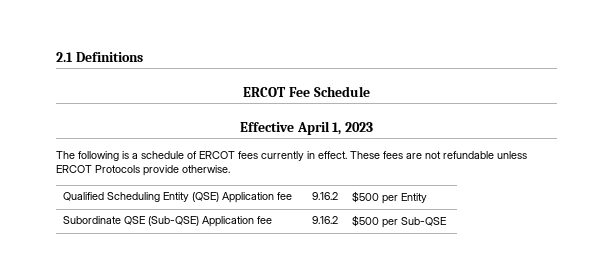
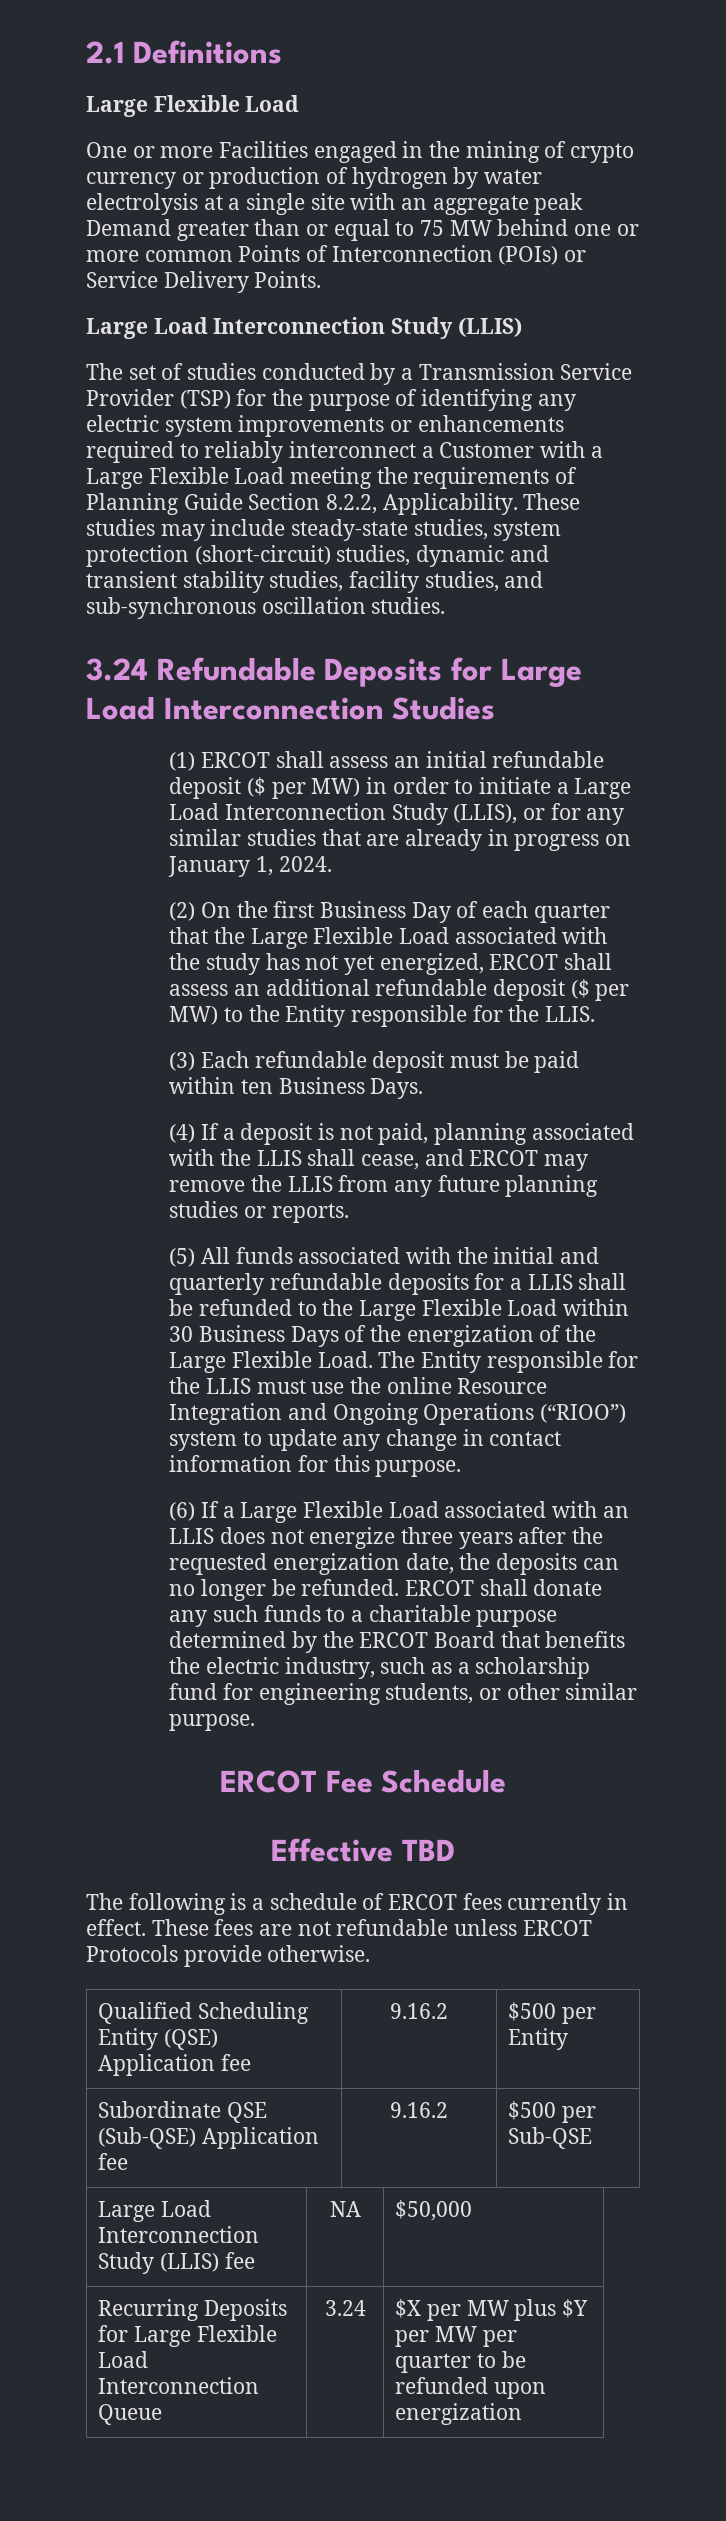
(143, 57) none -> [86,95,300,117] [86,141,635,163] [86,167,543,189] [86,193,584,215] [86,219,639,241] [86,245,587,265] [86,271,322,293] [86,317,522,339] [86,363,633,385] [86,389,576,411] [86,415,564,437] [86,441,603,463] [86,467,578,489] [86,493,581,515] [86,519,562,541] [86,545,549,567] [86,571,544,593] [86,597,446,619] [86,657,582,688] [86,696,496,720] [169,751,605,771] [169,777,632,799] [169,803,625,825] [169,829,632,851] [168,856,332,877] [169,901,610,923] [169,927,608,949] [169,953,613,975] [169,979,630,1001] [169,1005,596,1027] [169,1051,580,1073] [169,1077,424,1099] [169,1123,634,1145] [169,1149,589,1171] [169,1175,599,1197] [169,1201,349,1223] [169,1247,600,1267] [169,1273,627,1295] [169,1299,630,1321] [169,1325,597,1347] [169,1351,639,1373] [169,1377,548,1394] [169,1403,627,1425] [169,1429,562,1451] [169,1455,462,1477] [169,1501,629,1523] [169,1527,604,1549] [169,1553,619,1575] [169,1579,603,1601] [169,1605,558,1627] [169,1631,626,1653] [169,1657,591,1679] [169,1683,638,1705] [169,1714,256,1731] // Large Flexible Load // One or more Facilities engaged in the mining of crypto currency or production of hydrogen by water electrolysis at a single site with an aggregate peak Demand greater than or equal to 75 MW behind one or more common Points of Interconnection (POIs) or Service Delivery Points. // Large Load Interconnection Study (LLIS) // The set of studies conducted by a Transmission Service Provider (TSP) for the purpose of identifying any electric system improvements or enhancements required to reliably interconnect a Customer with a Large Flexible Load meeting the requirements of Planning Guide Section 8.2.2, Applicability. These studies may include steady-state studies, system protection (short-circuit) studies, dynamic and transient stability studies, facility studies, and sub-synchronous oscillation studies. // 3.24 Refundable Deposits for Large Load Interconnection Studies // (1) ERCOT shall assess an initial refundable deposit ($ per MW) in order to initiate a Large Load Interconnection Study (LLIS), or for any similar studies that are already in progress on January 1, 2024. // (2) On the first Business Day of each quarter that the Large Flexible Load associated with the study has not yet energized, ERCOT shall assess an additional refundable deposit ($ per MW) to the Entity responsible for the LLIS. // (3) Each refundable deposit must be paid within ten Business Days. // (4) If a deposit is not paid, planning associated with the LLIS shall cease, and ERCOT may remove the LLIS from any future planning studies or reports. // (5) All funds associated with the initial and quarterly refundable deposits for a LLIS shall be refunded to the Large Flexible Load within 30 Business Days of the energization of the Large Flexible Load. The Entity responsible for the LLIS must use the online Resource Integration and Ongoing Operations (“RIOO”) system to update any change in contact information for this purpose. // (6) If a Large Flexible Load associated with an LLIS does not energize three years after the requested energization date, the deposits can no longer be refunded. ERCOT shall donate any such funds to a charitable purpose determined by the ERCOT Board that benefits the electric industry, such as a scholarship fund for engineering students, or other similar purpose.
[296,121,373,135] April 1, 2023 -> [401,1839,455,1861] TBD
(447, 221) none -> [98,2200,212,2222] [98,2226,260,2243] [98,2252,255,2274] [329,2201,361,2217] [395,2200,473,2221] [98,2299,288,2321] [98,2325,277,2347] [98,2351,149,2368] [98,2377,260,2394] [98,2404,163,2425] [324,2300,366,2316] [395,2299,589,2321] [395,2326,517,2347] [395,2351,526,2373] [395,2377,547,2399] [395,2403,523,2425] // Large Load Interconnection Study (LLIS) fee | NA | $50,000 // Recurring Deposits for Large Flexible Load Interconnection Queue | 3.24 | $X per MW plus $Y per MW per quarter to be refunded upon energization

